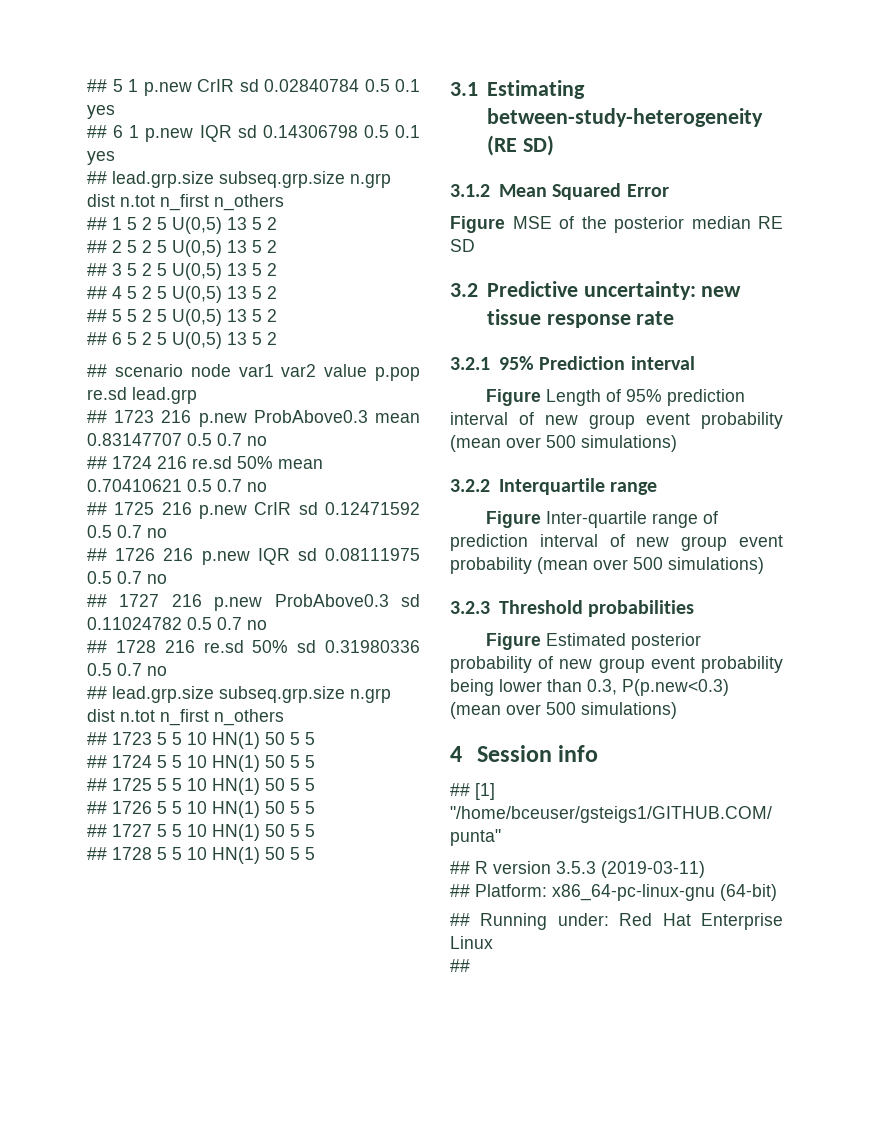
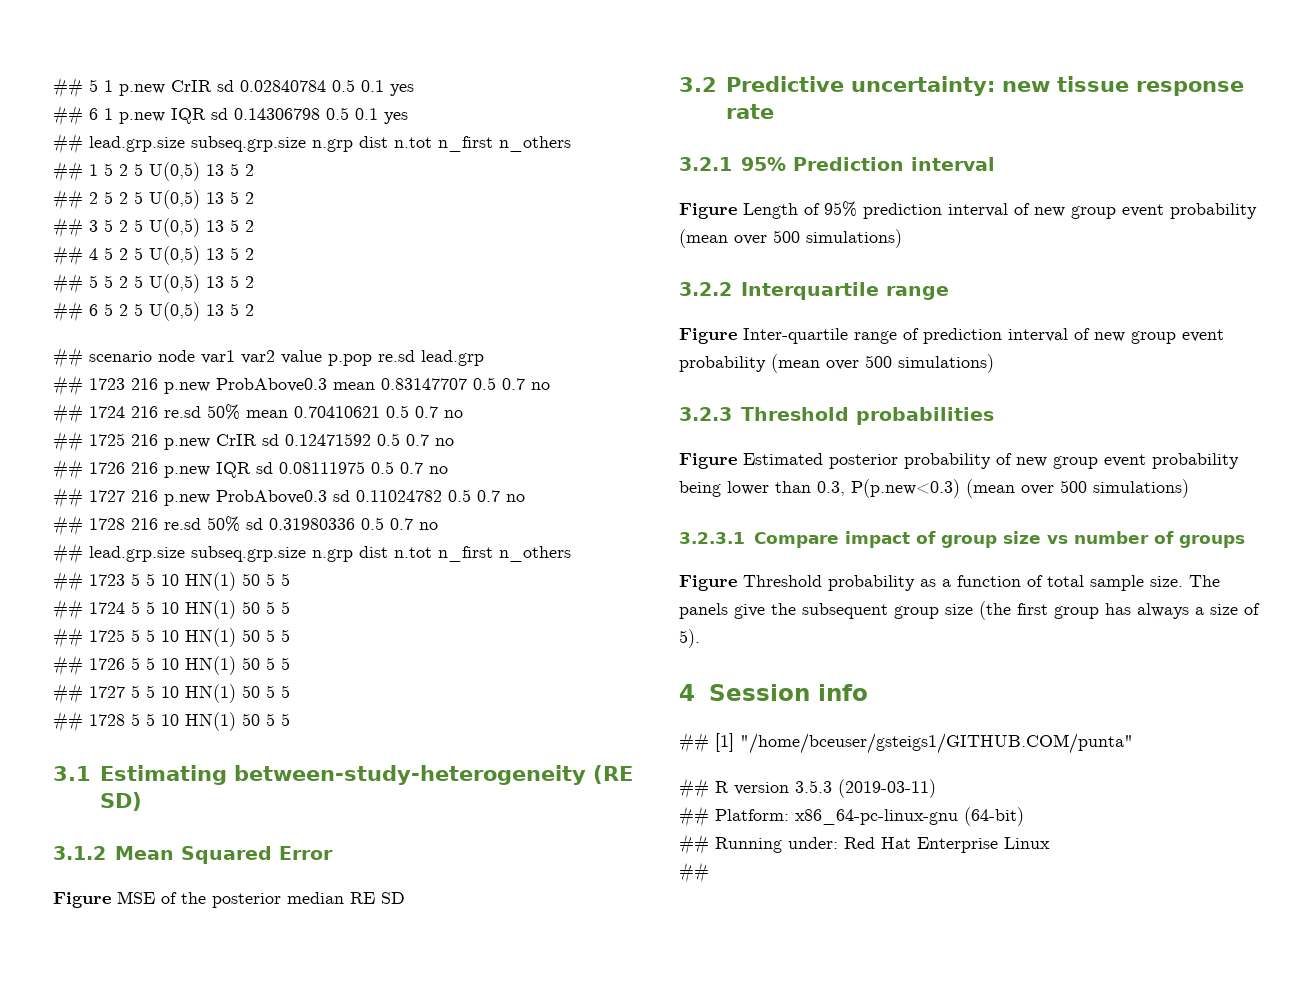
(677, 710) none -> [679,531,1245,548] [679,575,1220,591] [679,601,1260,620] [679,629,700,648] // 3.2.3.1 Compare impact of group size vs number of groups // Figure Threshold probability as a function of total sample size. The panels give the subsequent group size (the first group has always a size of 5).

